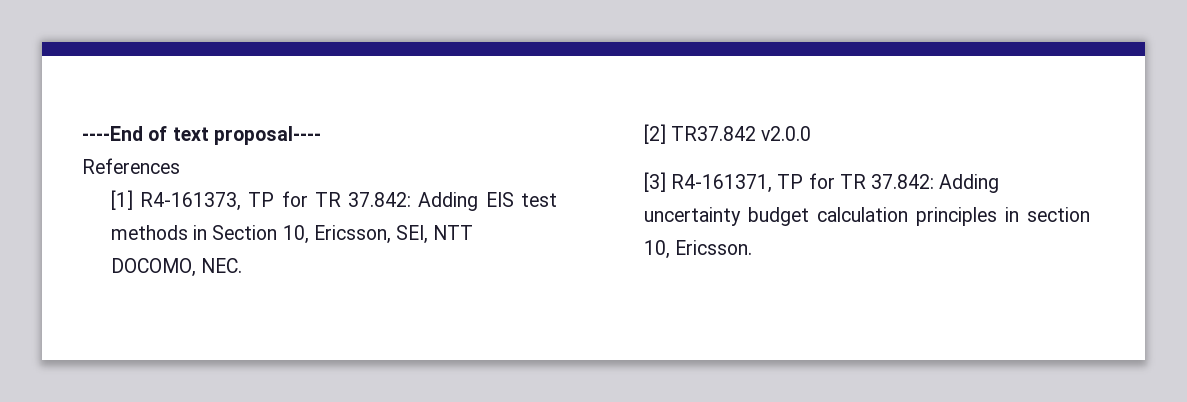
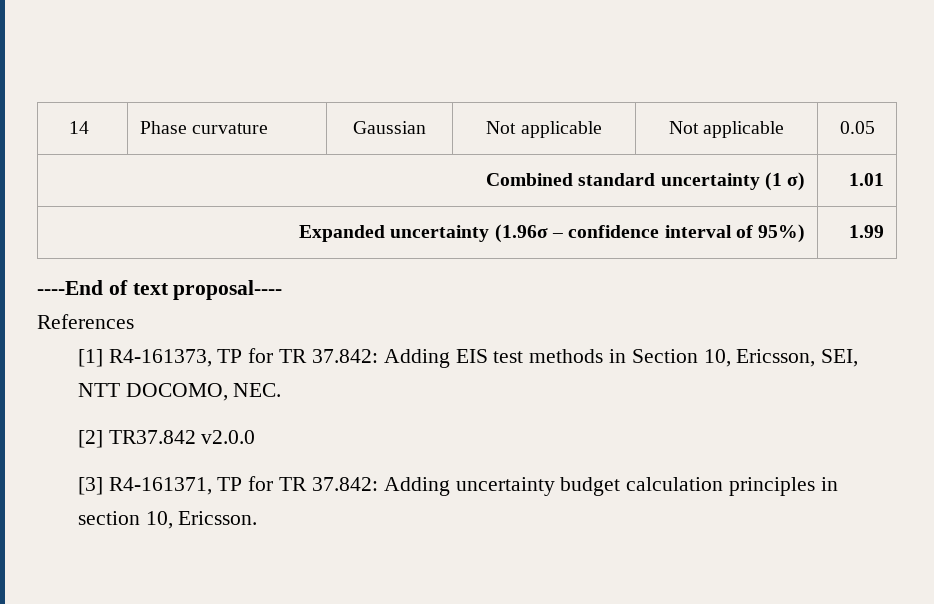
(82, 133) none -> [69,121,90,134] [139,121,269,134] [353,121,426,134] [486,121,602,138] [668,121,785,138] [839,121,875,134] [485,172,806,191] [849,173,885,186] [299,224,806,243] [849,225,885,238] 14 | Phase curvature | Gaussian | Not applicable | Not applicable | 0.05 // Combined standard uncertainty (1 σ) | 1.01 // Expanded uncertainty (1.96σ – confidence interval of 95%) | 1.99 //

